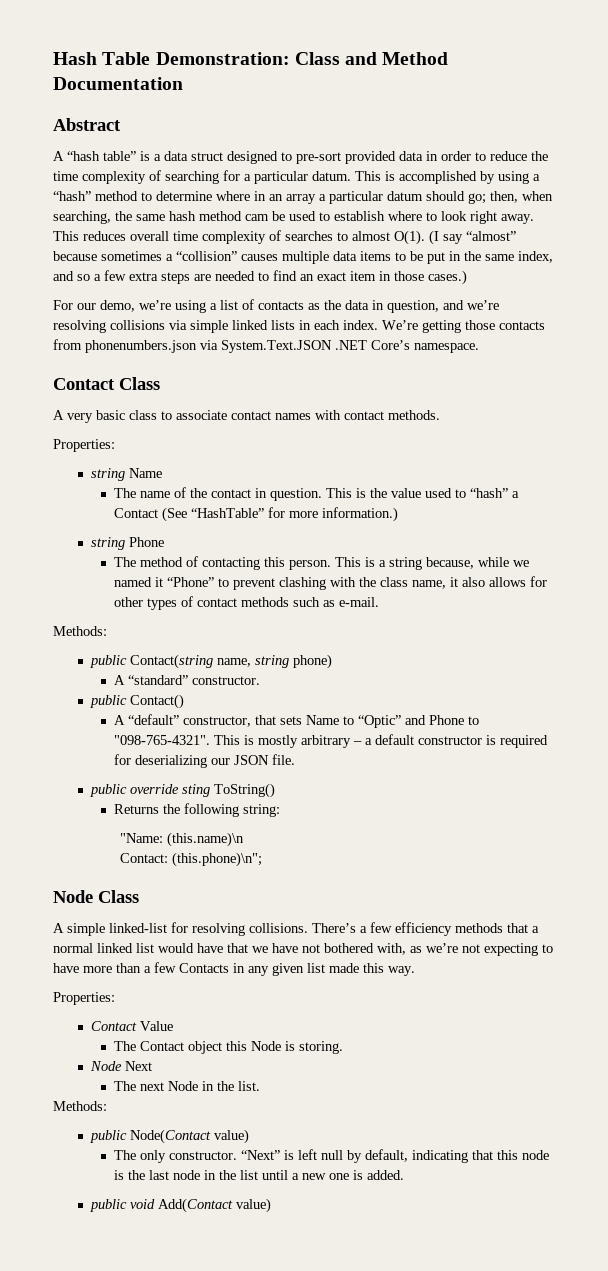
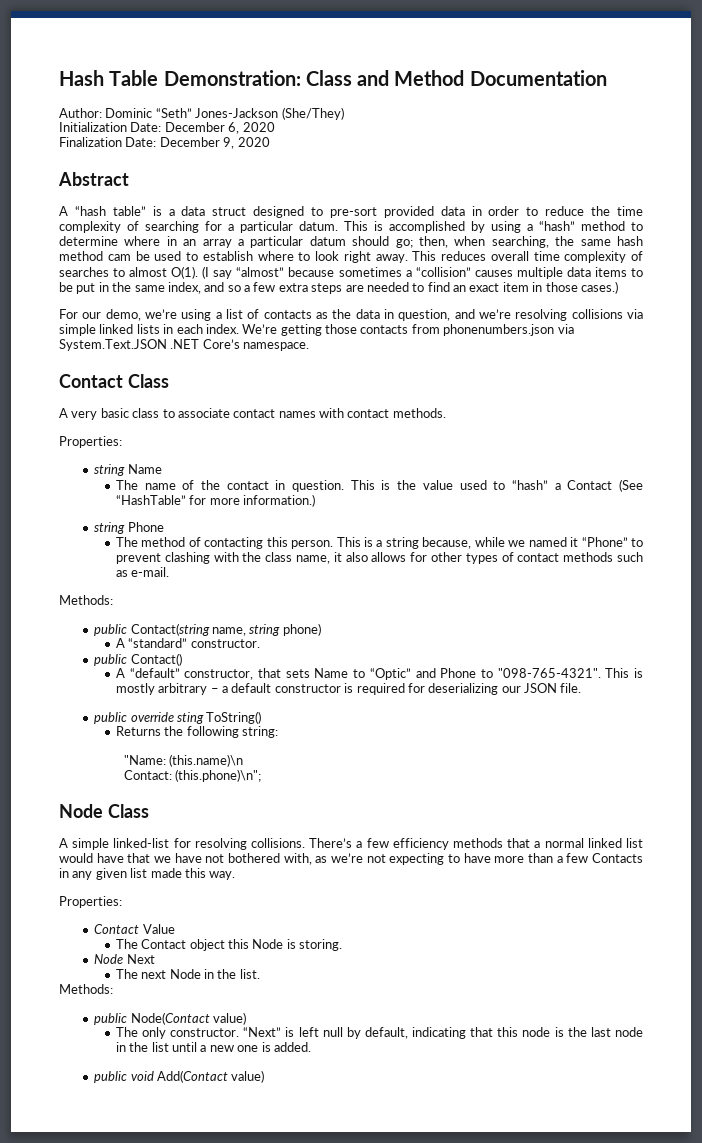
(183, 83) none -> [59,107,344,120] [59,122,275,134] [59,137,270,149] // Author: Dominic “Seth” Jones-Jackson (She/They) // Initialization Date: December 6, 2020 // Finalization Date: December 9, 2020

